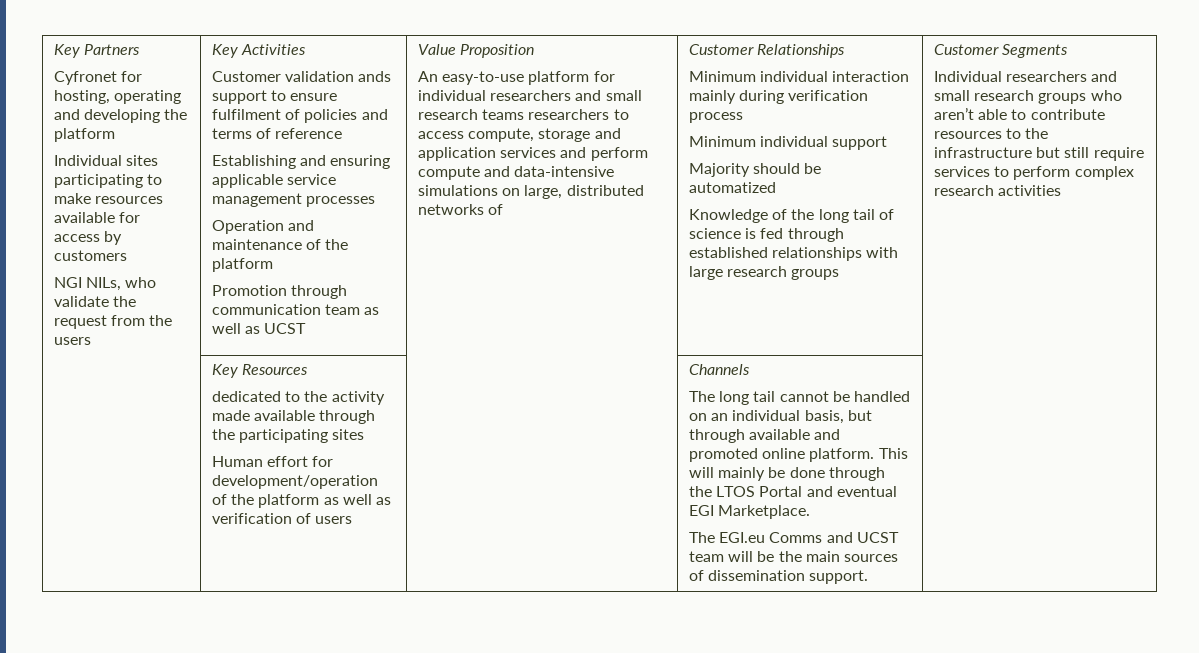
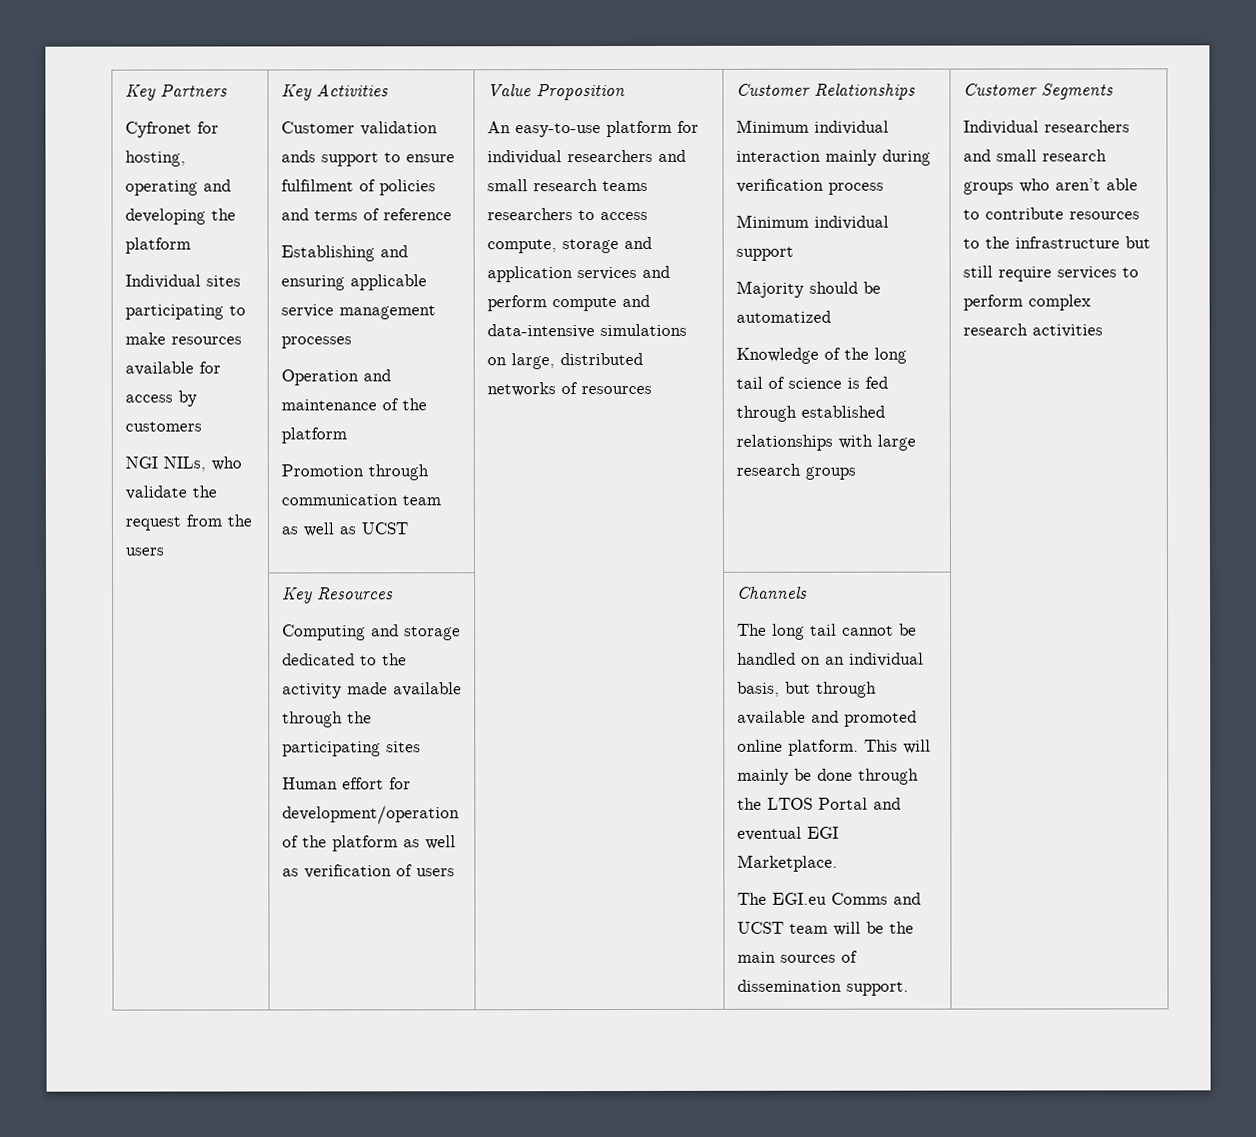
(503, 209) none -> [580,385,652,395] resources
(308, 369) none -> [281,624,461,641] Computing and storage

